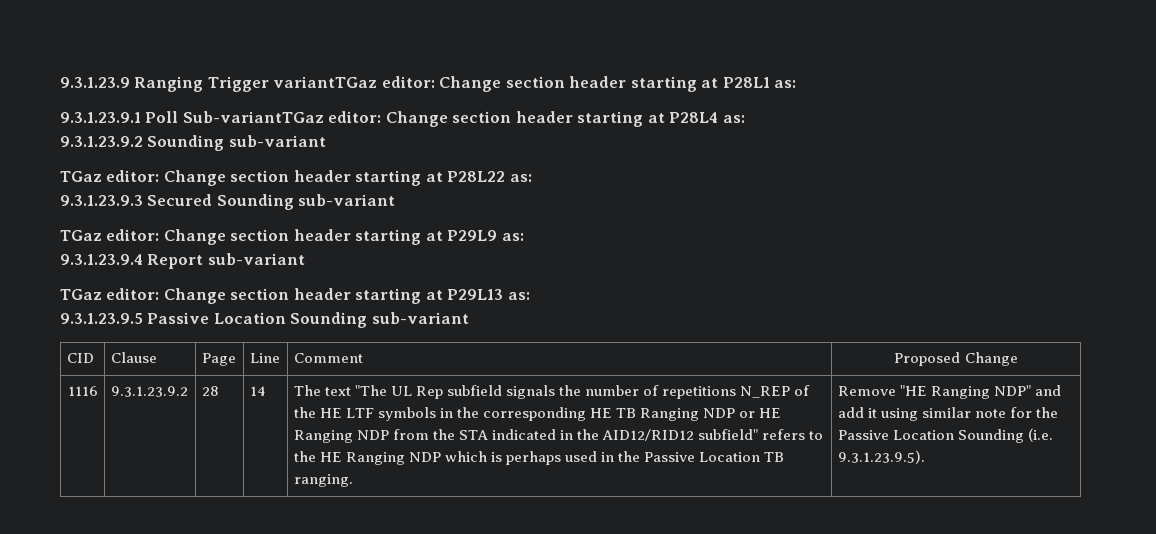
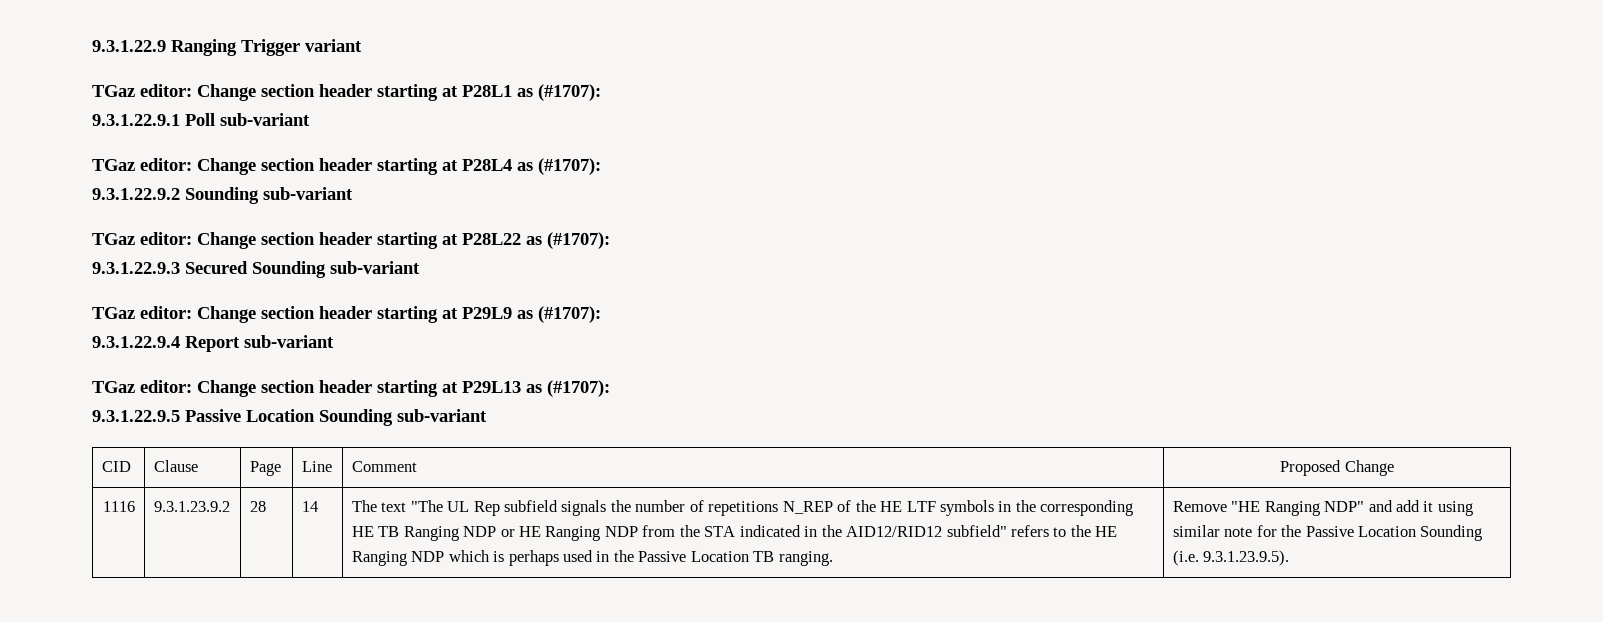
[60,77,130,88] 9.3.1.23.9 -> [92,40,166,52] 9.3.1.22.9
[273,76,378,88] variantTGaz -> [305,39,362,52] [92,85,135,97] variant // TGaz
[773,80,796,88] [60,111,324,123] as: // 9.3.1.23.9.1 Poll Sub-variantTGaz -> [517,84,601,101] [92,113,310,126] [92,159,135,171] as (#1707): // 9.3.1.22.9.1 Poll sub-variant // TGaz
[722,115,745,123] [60,136,143,147] as: // 9.3.1.23.9.2 -> [517,158,601,175] [92,188,180,200] as (#1707): // 9.3.1.22.9.2
[509,174,532,182] [60,195,143,206] as: // 9.3.1.23.9.3 -> [526,232,610,249] [92,262,180,274] as (#1707): // 9.3.1.22.9.3
[501,233,524,241] [60,254,143,265] as: // 9.3.1.23.9.4 -> [517,306,601,323] [92,336,180,348] as (#1707): // 9.3.1.22.9.4
[507,292,530,300] [60,313,143,324] as: // 9.3.1.23.9.5 -> [526,380,610,397] [92,410,180,422] as (#1707): // 9.3.1.22.9.5

